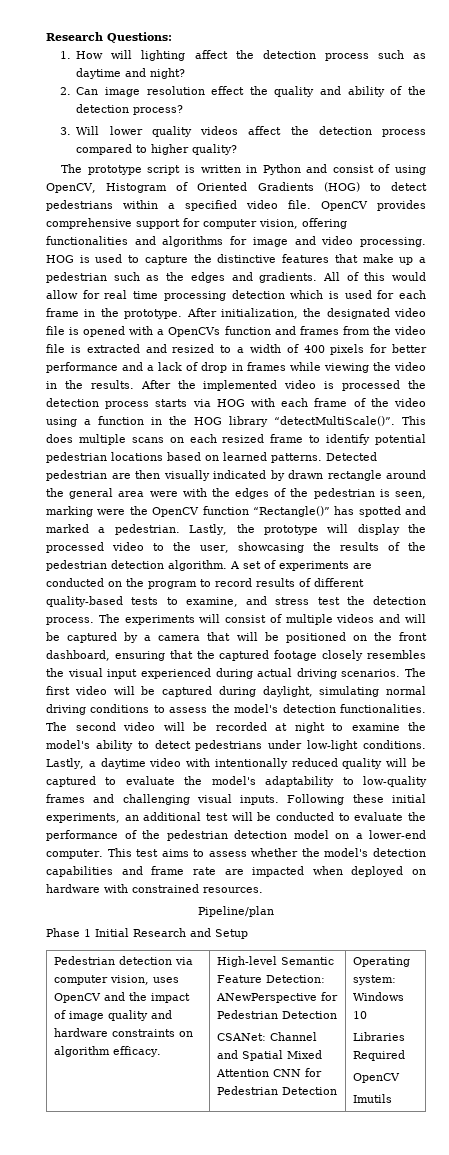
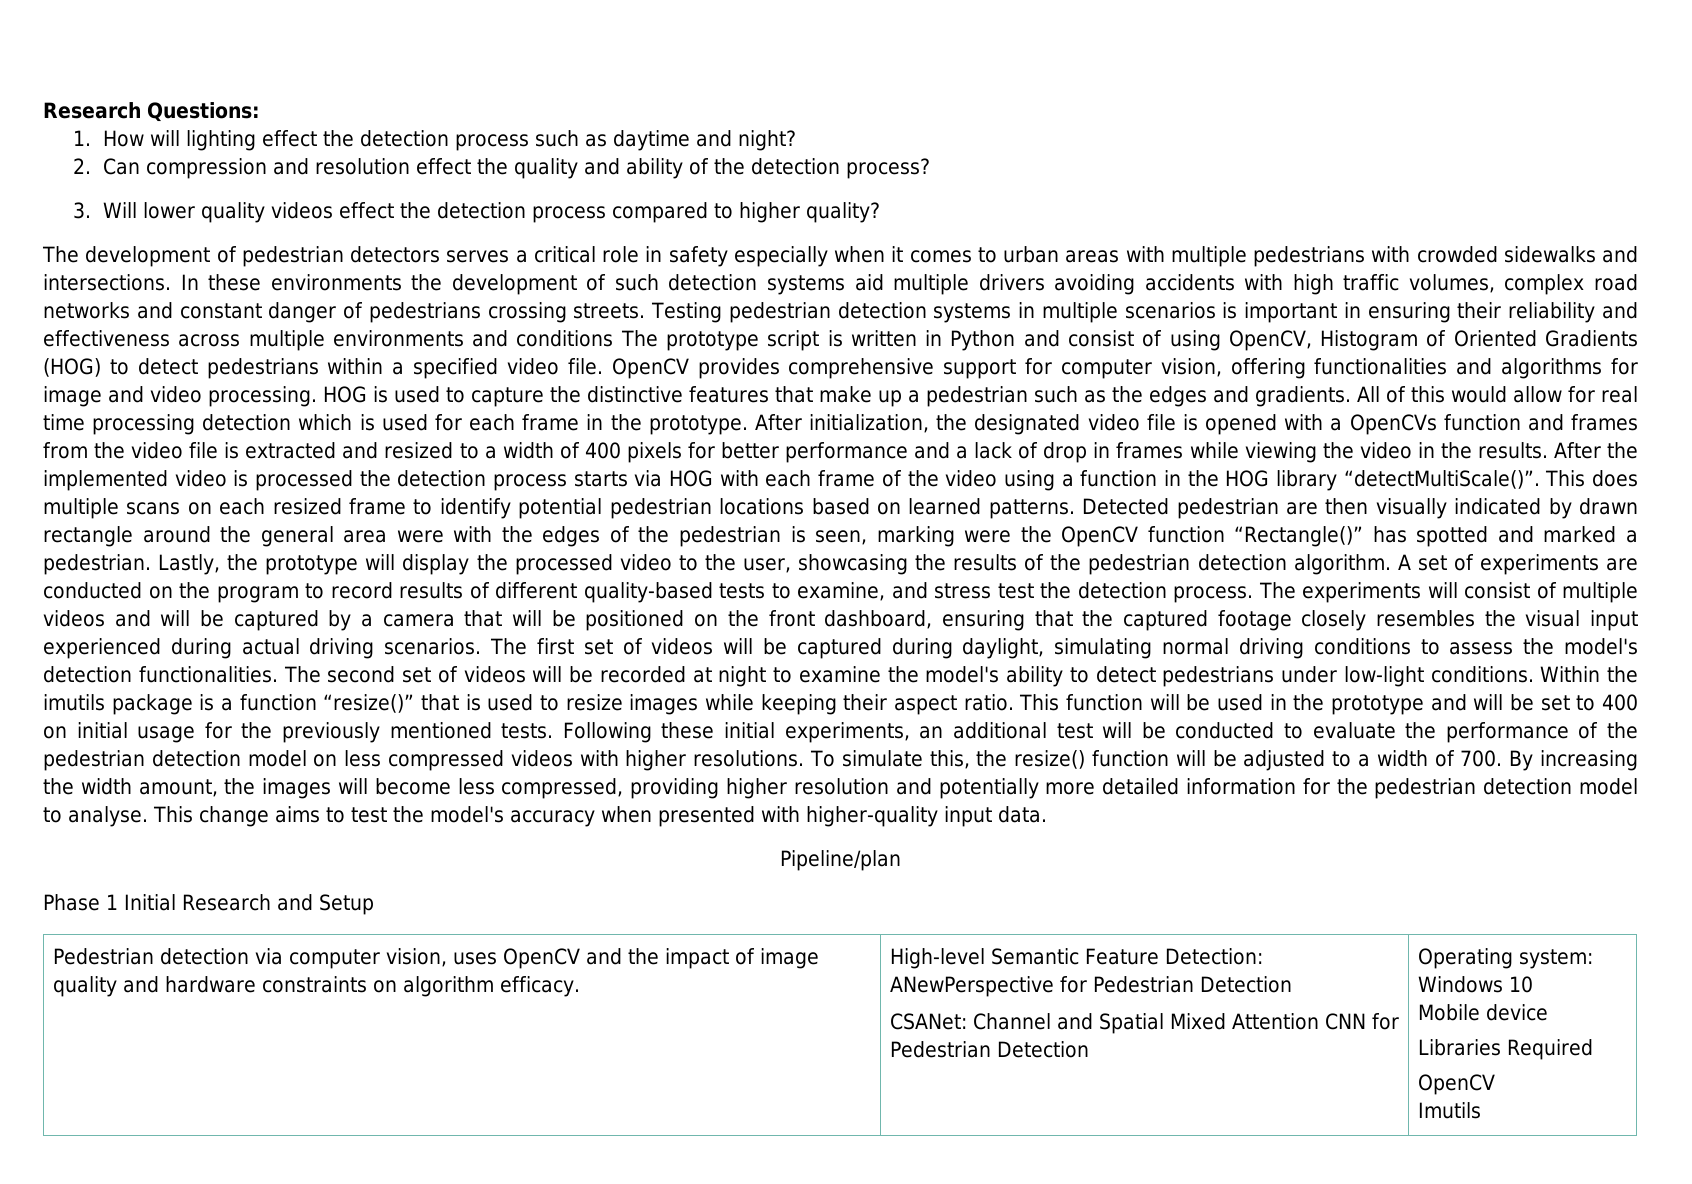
[194,50,228,59] affect -> [262,130,318,147] effect
[104,87,140,97] image -> [146,158,310,179] compression and
[248,126,282,135] affect -> [339,202,395,219] effect
(83, 168) none -> [85,246,1638,267] [43,274,1638,295] [43,302,1639,323] [43,330,658,351] development of pedestrian detectors serves a critical role in safety especially when it comes to urban areas with multiple pedestrians with crowded sidewalks and intersections. In these environments the development of such detection systems aid multiple drivers avoiding accidents with high traffic volumes, complex road networks and constant danger of pedestrians crossing streets. Testing pedestrian detection systems in multiple scenarios is important in ensuring their reliability and effectiveness across multiple environments and conditions The
[74,686,107,695] video -> [583,638,714,655] set of videos
[123,722,155,731] video -> [402,666,526,683] set of videos
[46,758,427,769] [46,776,427,787] [46,794,280,805] Lastly, a daytime video with intentionally reduced quality will be captured to evaluate the model's adaptability to low-quality frames and challenging visual inputs. -> [1540,666,1638,683] [43,694,1639,715] [43,722,554,743] Within the imutils package is a function “resize()” that is used to resize images while keeping their aspect ratio. This function will be used in the prototype and will be set to 400 on initial usage for the previously mentioned tests.
[355,830,426,839] [46,848,426,859] [46,866,426,877] [46,884,263,893] a lower-end computer. This test aims to assess whether the model's detection capabilities and frame rate are impacted when deployed on hardware with constrained resources. -> [344,750,1639,771] [43,778,1639,799] [43,806,1047,827] less compressed videos with higher resolutions. To simulate this, the resize() function will be adjusted to a width of 700. By increasing the width amount, the images will become less compressed, providing higher resolution and potentially more detailed information for the pedestrian detection model to analyse. This change aims to test the model's accuracy when presented with higher-quality input data.
(367, 1015) none -> [1417,1004,1548,1021] // Mobile device

